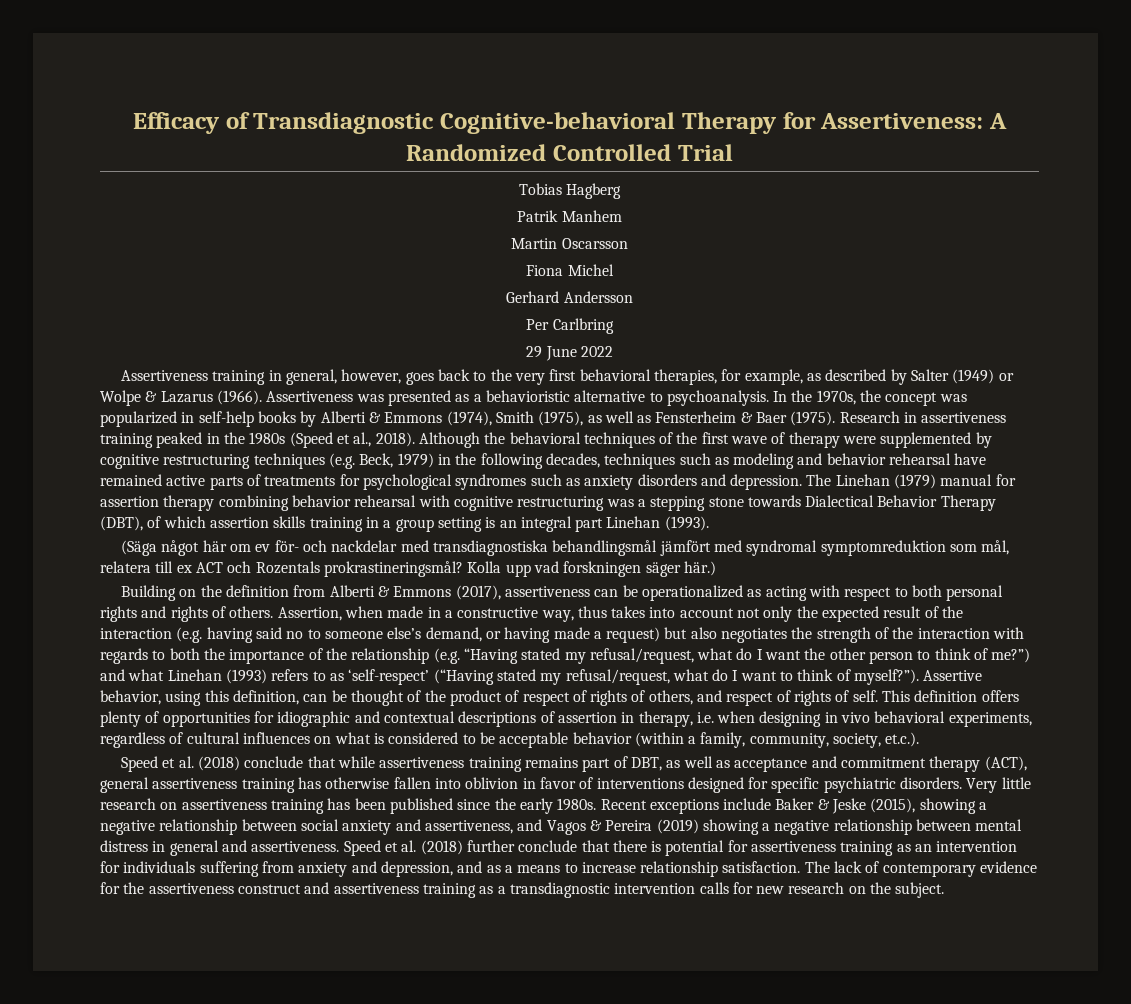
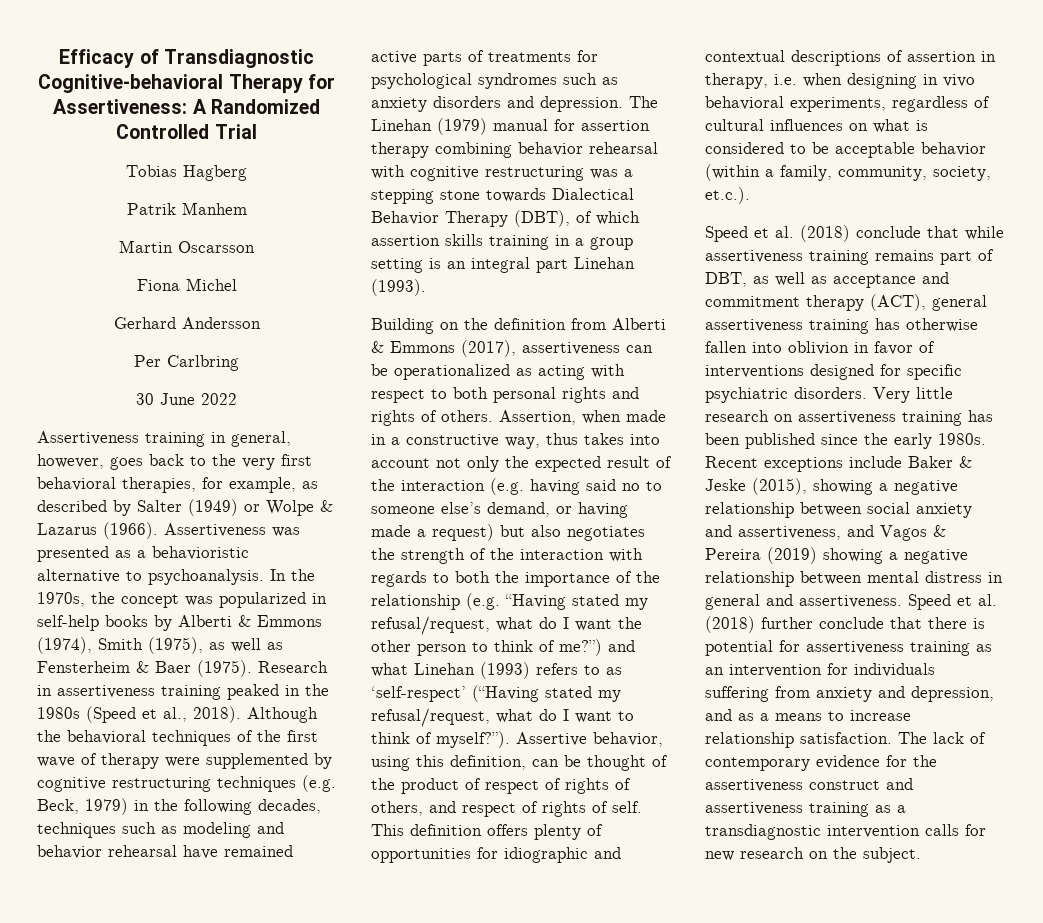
[526,346,543,358] 29 -> [136,393,154,405] 30
[121,540,1010,556] [100,561,716,577] // (Säga något här om ev för- och nackdelar med transdiagnostiska behandlingsmål jämfört med syndromal symptomreduktion som mål, relatera till ex ACT och Rozentals prokrastineringsmål? Kolla upp vad forskningen säger här.) -> (426, 287) none

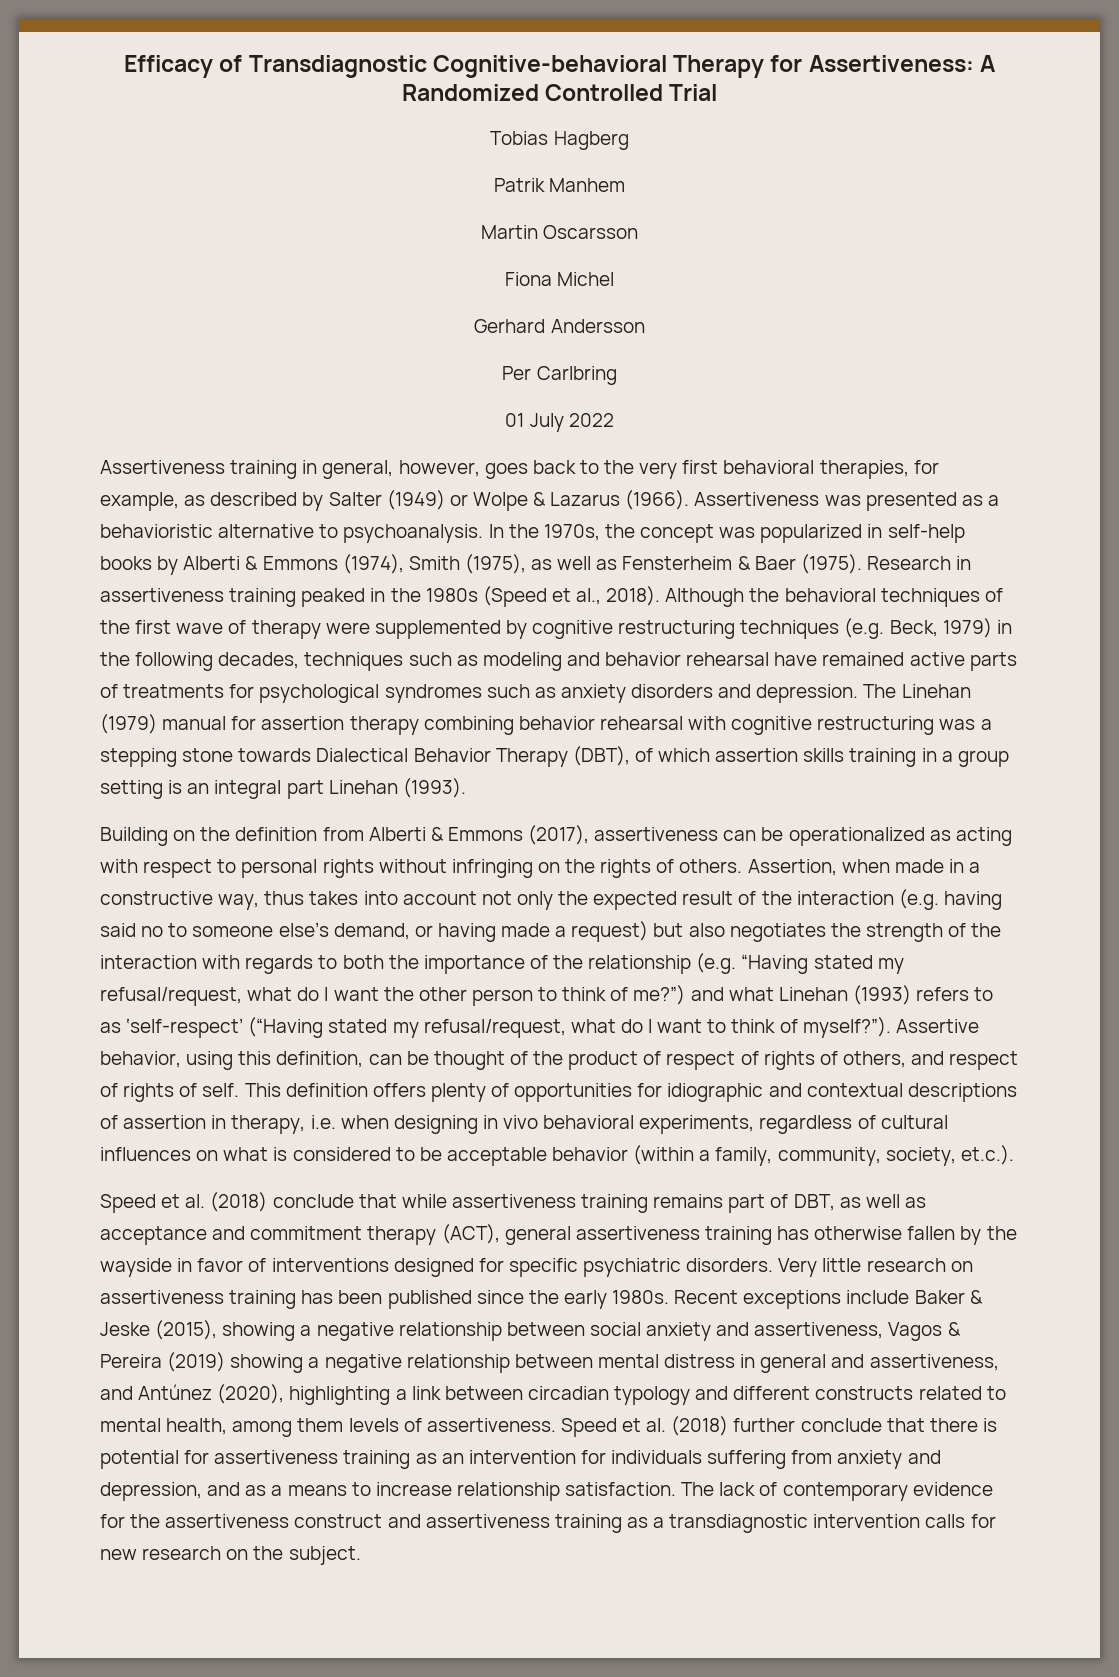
[136,393,195,405] 30 June -> [505,413,564,432] 01 July
[453,387,488,399] both -> (237, 866) none
[612,387,639,399] and -> [378,859,596,878] without infringing on the
[752,341,849,355] into oblivion -> [960,1226,1017,1245] [100,1258,172,1277] by the wayside
[847,525,874,537] and -> (884, 1330) none
(793, 600) none -> [869,1354,999,1371] [100,1384,1006,1405] [100,1418,422,1437] assertiveness, and Antúnez (2020), highlighting a link between circadian typology and different constructs related to mental health, among them levels of

